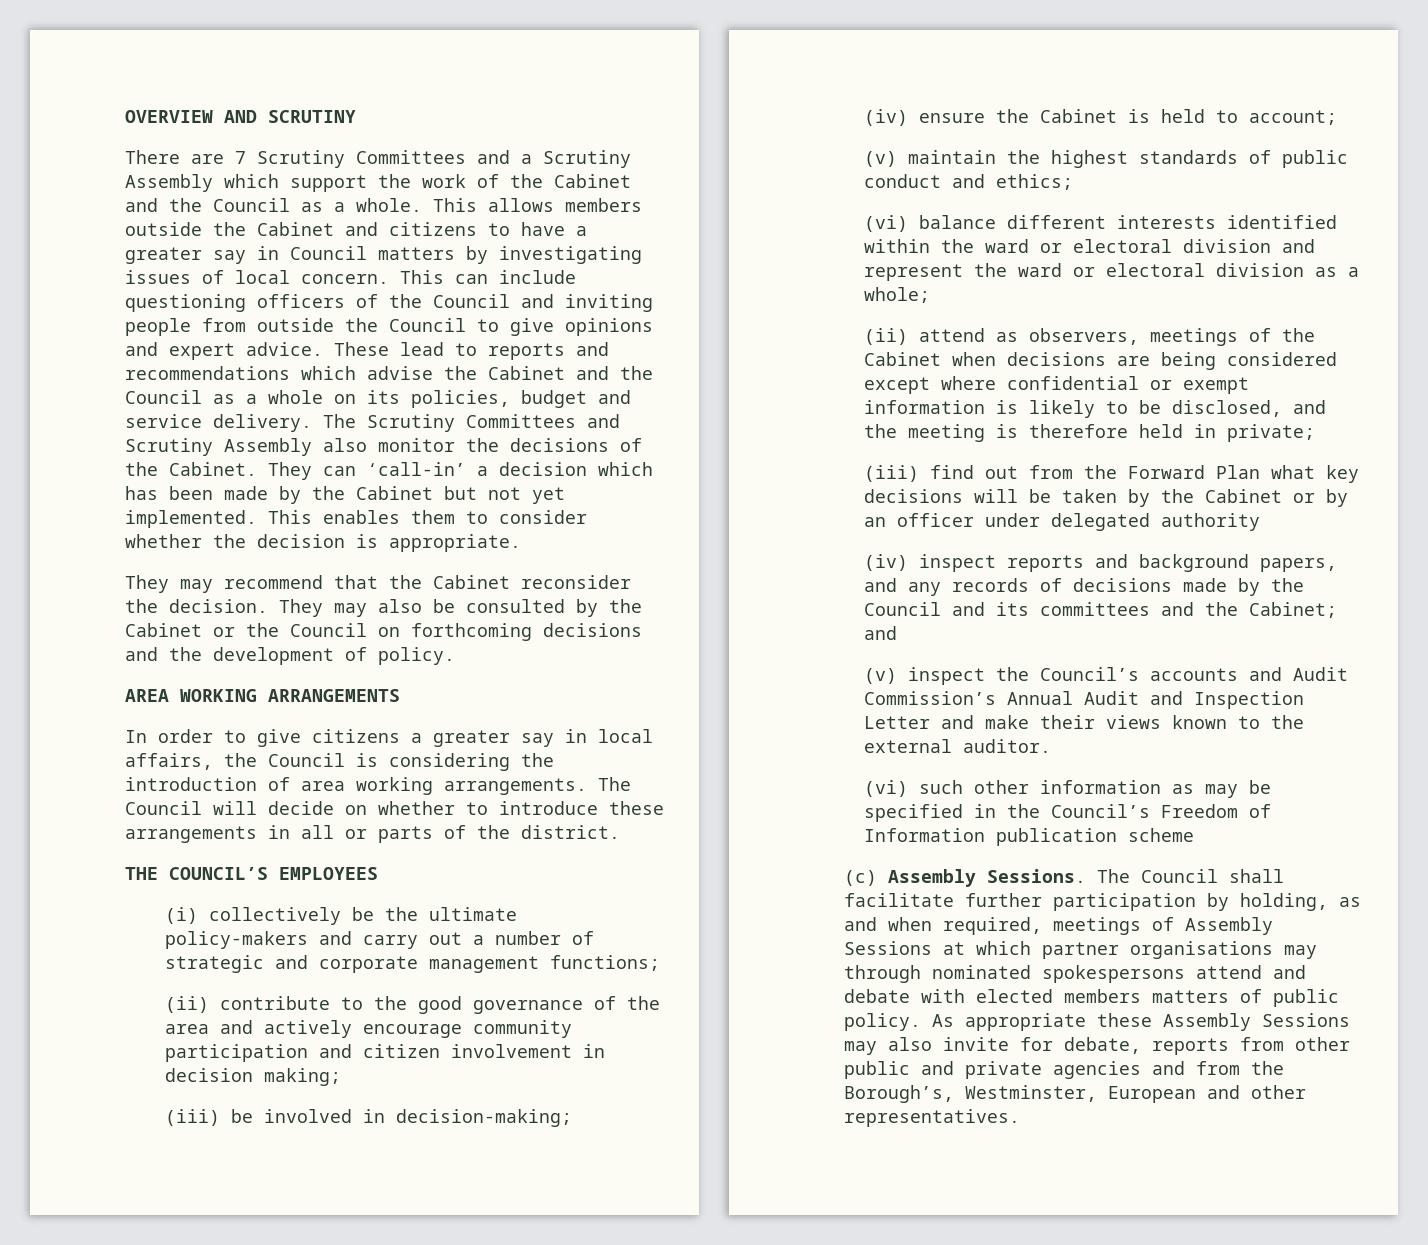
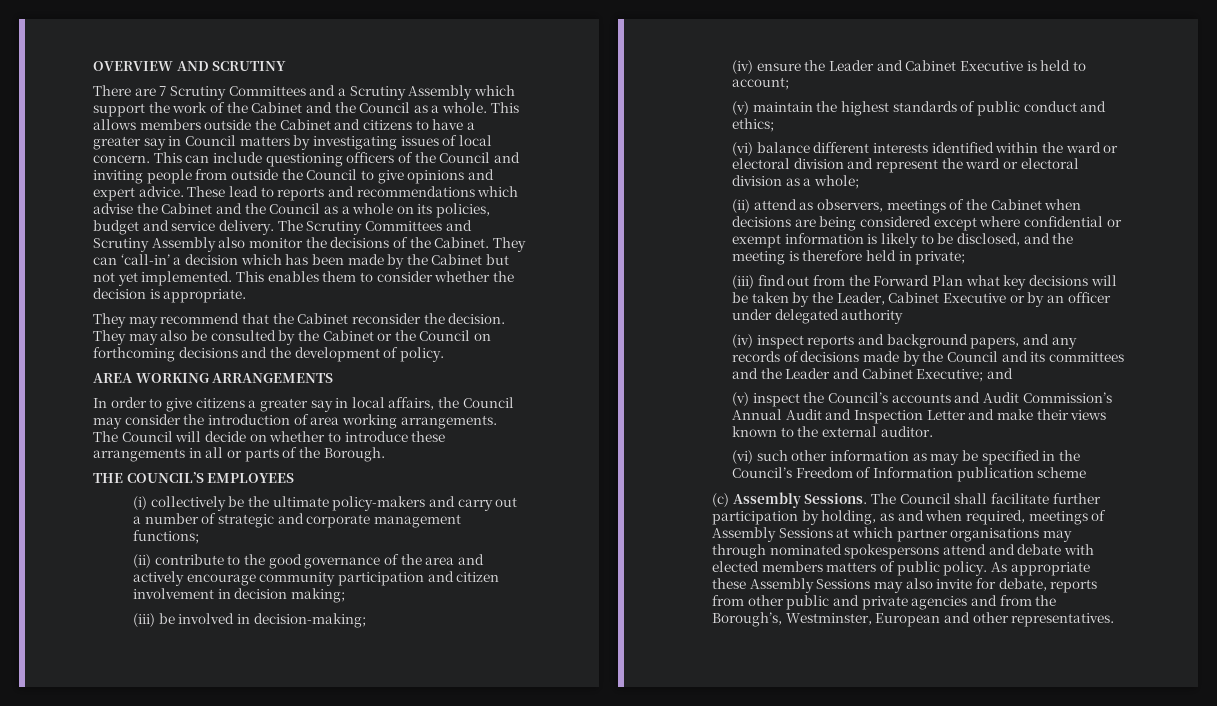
[356,753,510,771] is considering -> [93,414,181,429] may consider
[521,825,620,839] district. -> [323,447,385,462] Borough.
[1040,109,1118,123] Cabinet -> [829,60,1023,71] Leader and Cabinet Executive
[1205,489,1283,503] Cabinet -> [836,292,1006,305] Leader, Cabinet Executive
[1249,602,1338,618] Cabinet; -> [785,368,984,382] Leader and Cabinet Executive;

